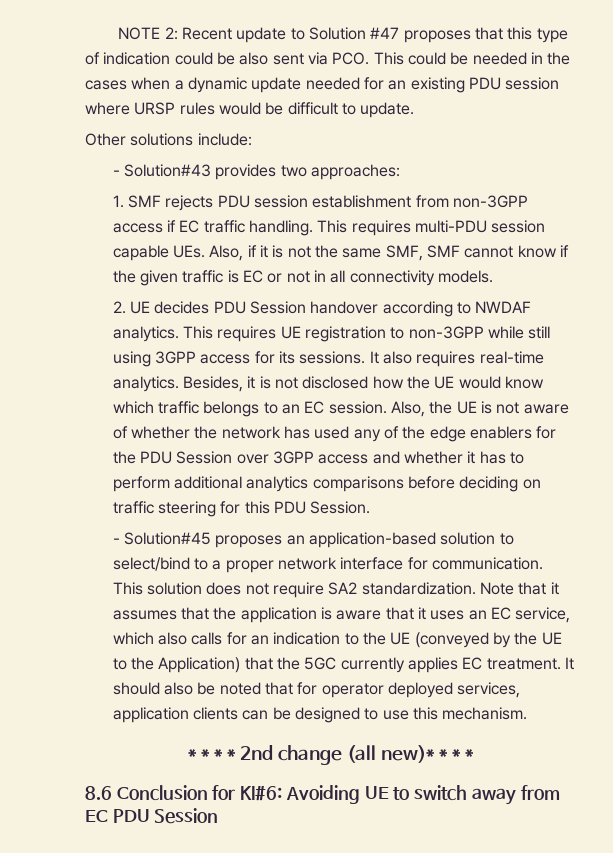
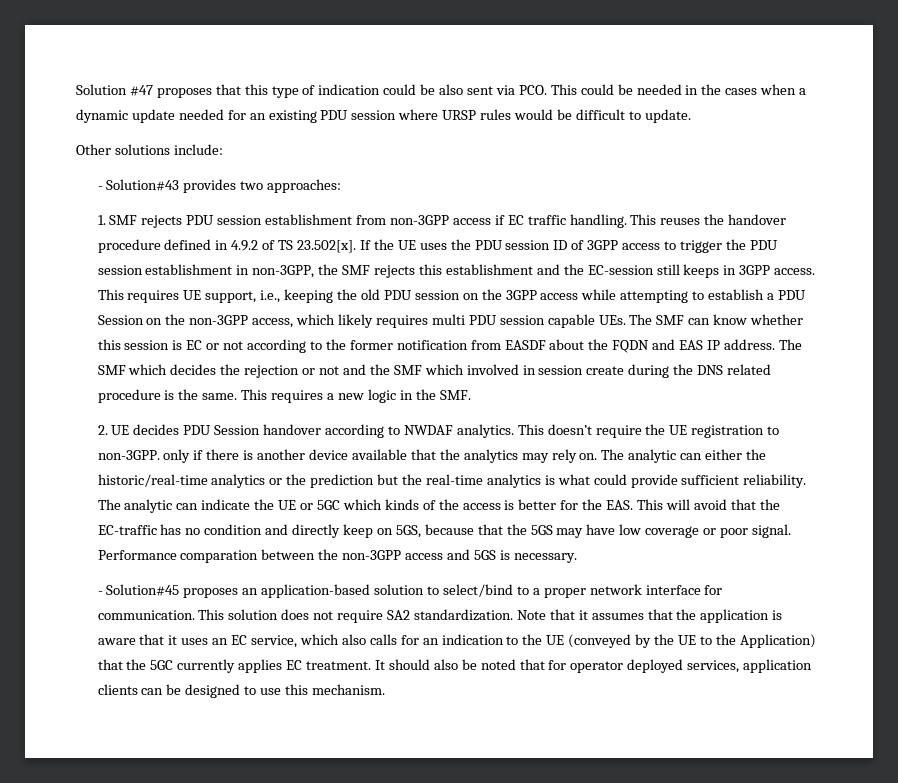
[118,27,305,43] NOTE 2: Recent update to -> (76, 89) none
[351,220,546,236] [112,245,569,261] [112,270,493,286] requires multi-PDU session capable UEs. Also, if it is not the same SMF, SMF cannot know if the given traffic is EC or not in all connectivity models. -> [660,214,787,225] [97,239,778,253] [97,264,816,278] [97,289,806,303] [97,314,804,328] [97,339,802,353] [97,364,771,378] [97,389,471,403] reuses the handover procedure defined in 4.9.2 of TS 23.502[x]. If the UE uses the PDU session ID of 3GPP access to trigger the PDU session establishment in non-3GPP, the SMF rejects this establishment and the EC-session still keeps in 3GPP access. This requires UE support, i.e., keeping the old PDU session on the 3GPP access while attempting to establish a PDU Session on the non-3GPP access, which likely requires multi PDU session capable UEs. The SMF can know whether this session is EC or not according to the former notification from EASDF about the FQDN and EAS IP address. The SMF which decides the rejection or not and the SMF which involved in session create during the DNS related procedure is the same. This requires a new logic in the SMF.
[217,326,551,342] [112,351,544,367] [112,376,544,392] [112,401,569,417] [112,426,557,442] [112,451,524,464] [112,476,541,492] [112,501,371,517] requires UE registration to non-3GPP while still using 3GPP access for its sessions. It also requires real-time analytics. Besides, it is not disclosed how the UE would know which traffic belongs to an EC session. Also, the UE is not aware of whether the network has used any of the edge enablers for the PDU Session over 3GPP access and whether it has to perform additional analytics comparisons before deciding on traffic steering for this PDU Session. -> [547,424,780,438] [97,449,766,463] [97,474,807,488] [97,499,780,513] [97,524,791,538] [97,549,577,563] doesn’t require the UE registration to non-3GPP. only if there is another device available that the analytics may rely on. The analytic can either the historic/real-time analytics or the prediction but the real-time analytics is what could provide sufficient reliability. The analytic can indicate the UE or 5GC which kinds of the access is better for the EAS. This will avoid that the EC-traffic has no condition and directly keep on 5GS, because that the 5GS may have low coverage or poor signal. Performance comparation between the non-3GPP access and 5GS is necessary.
[188,745,473,765] [85,785,560,805] [85,808,219,824] // * * * * 2nd change (all new)* * * * // 8.6 Conclusion for KI#6: Avoiding UE to switch away from EC PDU Session -> (385, 689) none

